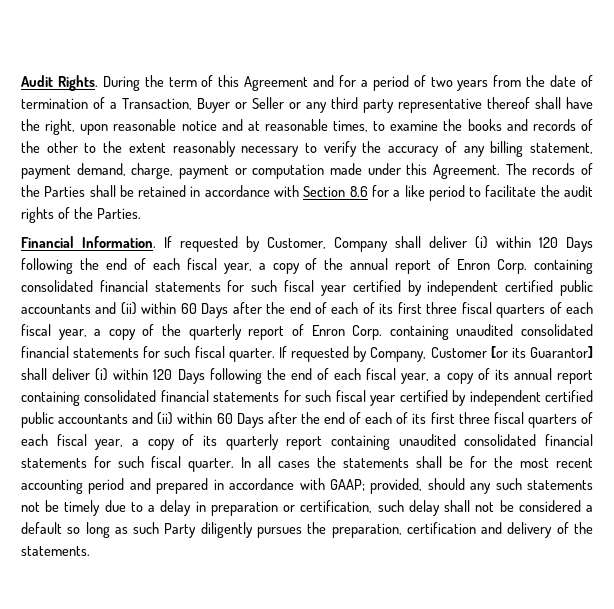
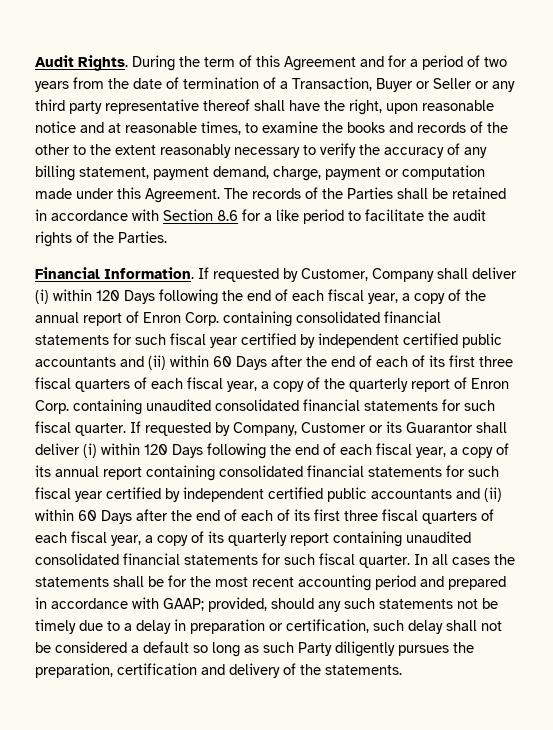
[490,346,593,358] [or its Guarantor] -> [369,421,473,433] or its Guarantor

